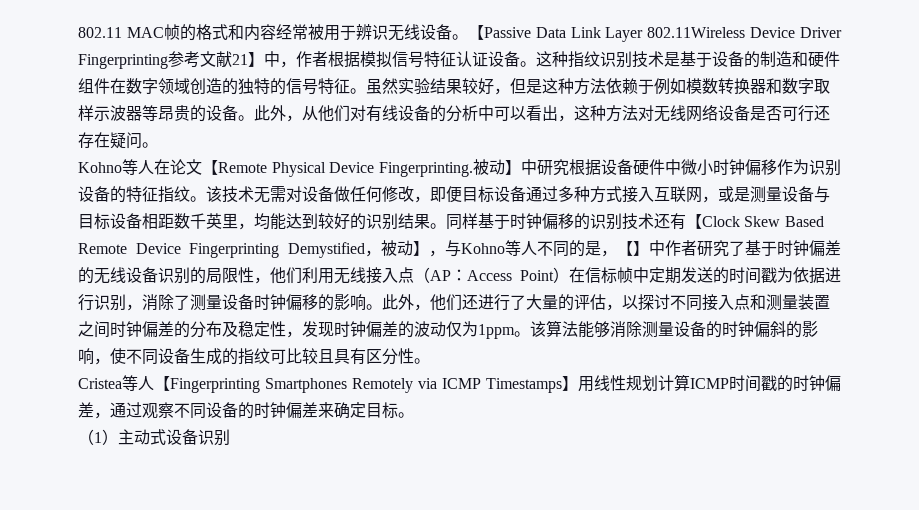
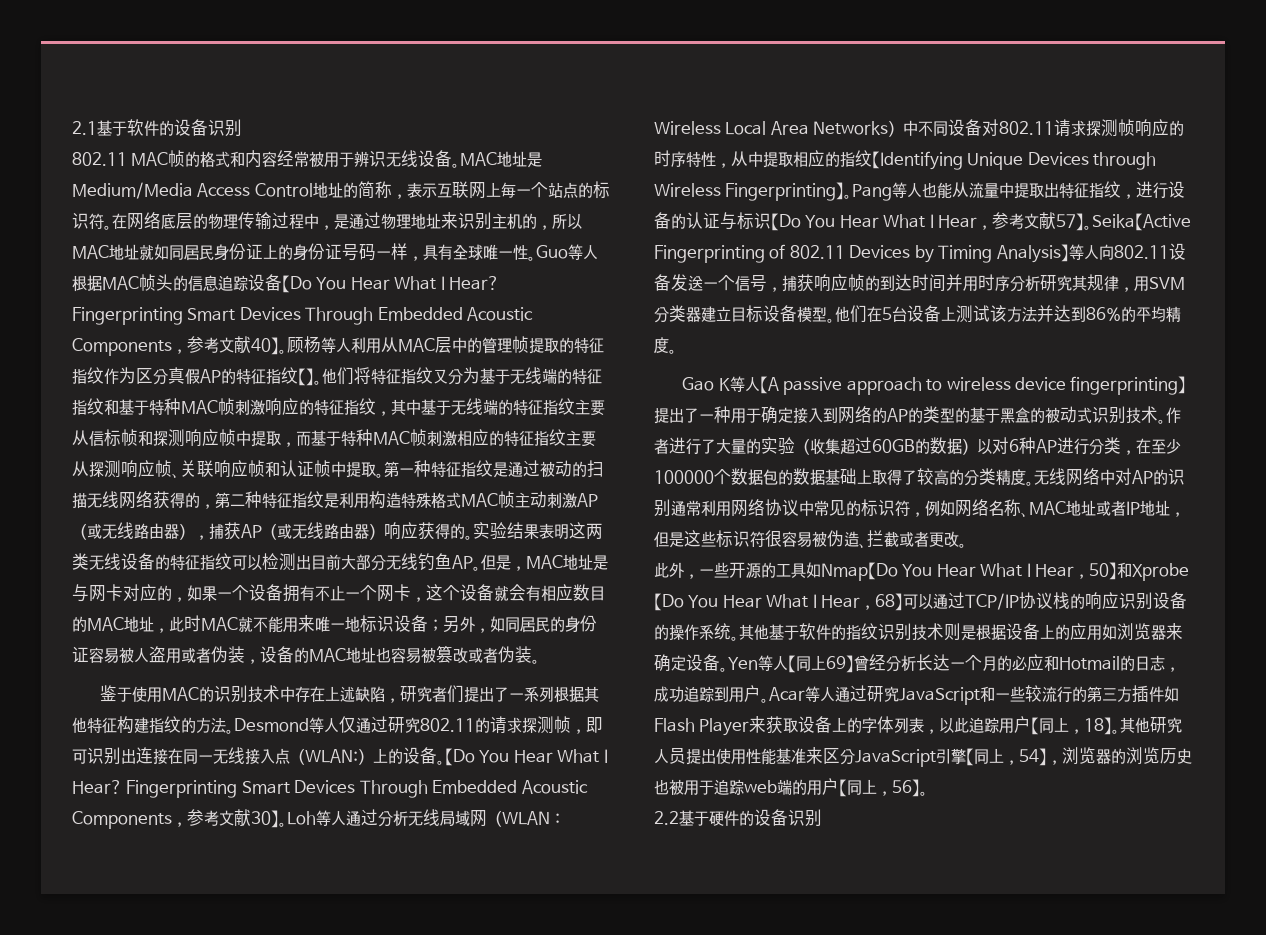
(78, 32) none -> [72,119,242,137] 2.1基于软件的设备识别 //
[467,25,843,42] [78,51,840,69] [78,78,830,95] [78,104,830,122] [78,132,158,149] [78,159,841,177] [78,186,830,203] [78,213,824,230] [78,240,841,258] [78,267,841,284] [78,294,830,311] [78,320,818,339] [78,348,430,365] [78,374,841,393] [78,402,414,419] [78,429,166,445] 【Passive Data Link Layer 802.11Wireless Device Driver Fingerprinting参考文献21】中，作者根据模拟信号特征认证设备。这种指纹识别技术是基于设备的制造和硬件组件在数字领域创造的独特的信号特征。虽然实验结果较好，但是这种方法依赖于例如模数转换器和数字取样示波器等昂贵的设备。此外，从他们对有线设备的分析中可以看出，这种方法对无线网络设备是否可行还存在疑问。 // Kohno等人在论文【Remote Physical Device Fingerprinting.被动】中研究根据设备硬件中微小时钟偏移作为识别设备的特征指纹。该技术无需对设备做任何修改，即便目标设备通过多种方式接入互联网，或是测量设备与目标设备相距数千英里，均能达到较好的识别结果。同样基于时钟偏移的识别技术还有【Clock Skew Based Remote Device Fingerprinting Demystified，被动】，与Kohno等人不同的是，【】中作者研究了基于时钟偏差的无线设备识别的局限性，他们利用无线接入点（AP：Access Point）在信标帧中定期发送的时间戳为依据进行识别，消除了测量设备时钟偏移的影响。此外，他们还进行了大量的评估，以探讨不同接入点和测量装置之间时钟偏差的分布及稳定性，发现时钟偏差的波动仅为1ppm。该算法能够消除测量设备的时钟偏斜的影响，使不同设备生成的指纹可比较且具有区分性。 // Cristea等人【Fingerprinting Smartphones Remotely via ICMP Timestamps】用线性规划计算ICMP时间戳的时钟偏差，通过观察不同设备的时钟偏差来确定目标。 // （1）主动式 -> [460,151,543,168] [72,181,610,199] [72,212,582,230] [72,243,598,261] [72,274,500,293] [72,307,534,325] [72,336,604,356] [72,367,602,386] [72,398,605,416] [72,429,596,447] [72,460,604,479] [72,491,598,509] [72,522,603,540] [72,553,608,571] [72,584,605,602] [72,615,597,633] [72,646,540,664] [100,685,600,703] [72,716,603,734] [72,747,608,766] [72,780,588,798] [72,809,565,829] [654,119,1185,137] [654,150,1157,170] [654,181,1186,201] [654,212,1192,231] [654,243,1186,263] [654,274,1185,292] [654,305,1181,323] [654,337,677,354] [682,376,1187,395] [654,406,1181,424] [654,437,1181,455] [654,468,1185,486] [654,499,1185,518] [654,530,967,549] [654,562,1190,581] [654,592,1188,611] [654,623,1183,641] [654,654,1180,673] [654,685,1179,705] [654,716,1183,736] [654,747,1192,767] [654,778,928,797] [654,810,754,826] MAC地址是Medium/Media Access Control地址的简称，表示互联网上每一个站点的标识符。在网络底层的物理传输过程中，是通过物理地址来识别主机的，所以MAC地址就如同居民身份证上的身份证号码一样，具有全球唯一性。Guo等人根据MAC帧头的信息追踪设备【Do You Hear What I Hear? Fingerprinting Smart Devices Through Embedded Acoustic Components，参考文献40】。顾杨等人利用从MAC层中的管理帧提取的特征指纹作为区分真假AP的特征指纹【】。他们将特征指纹又分为基于无线端的特征指纹和基于特种MAC帧刺激响应的特征指纹，其中基于无线端的特征指纹主要从信标帧和探测响应帧中提取，而基于特种MAC帧刺激相应的特征指纹主要从探测响应帧、关联响应帧和认证帧中提取。第一种特征指纹是通过被动的扫描无线网络获得的，第二种特征指纹是利用构造特殊格式MAC帧主动刺激AP（或无线路由器），捕获AP（或无线路由器）响应获得的。实验结果表明这两类无线设备的特征指纹可以检测出目前大部分无线钓鱼AP。但是，MAC地址是与网卡对应的，如果一个设备拥有不止一个网卡，这个设备就会有相应数目的MAC地址，此时MAC就不能用来唯一地标识设备；另外，如同居民的身份证容易被人盗用或者伪装，设备的MAC地址也容易被篡改或者伪装。 // 鉴于使用MAC的识别技术中存在上述缺陷，研究者们提出了一系列根据其他特征构建指纹的方法。Desmond等人仅通过研究802.11的请求探测帧，即可识别出连接在同一无线接入点（WLAN:）上的设备。【Do You Hear What I Hear? Fingerprinting Smart Devices Through Embedded Acoustic Components，参考文献30】。Loh等人通过分析无线局域网（WLAN：Wireless Local Area Networks）中不同设备对802.11请求探测帧响应的时序特性，从中提取相应的指纹【Identifying Unique Devices through Wireless Fingerprinting】。Pang等人也能从流量中提取出特征指纹，进行设备的认证与标识【Do You Hear What I Hear，参考文献57】。Seika【Active Fingerprinting of 802.11 Devices by Timing Analysis】等人向802.11设备发送一个信号，捕获响应帧的到达时间并用时序分析研究其规律，用SVM分类器建立目标设备模型。他们在5台设备上测试该方法并达到86%的平均精度。 // Gao K等人【A passive approach to wireless device fingerprinting】提出了一种用于确定接入到网络的AP的类型的基于黑盒的被动式识别技术。作者进行了大量的实验（收集超过60GB的数据）以对6种AP进行分类，在至少100000个数据包的数据基础上取得了较高的分类精度。无线网络中对AP的识别通常利用网络协议中常见的标识符，例如网络名称、MAC地址或者IP地址，但是这些标识符很容易被伪造、拦截或者更改。 // 此外，一些开源的工具如Nmap【Do You Hear What I Hear，50】和Xprobe【Do You Hear What I Hear，68】可以通过TCP/IP协议栈的响应识别设备的操作系统。其他基于软件的指纹识别技术则是根据设备上的应用如浏览器来确定设备。Yen等人【同上69】曾经分析长达一个月的必应和Hotmail的日志，成功追踪到用户。Acar等人通过研究JavaScript和一些较流行的第三方插件如Flash Player来获取设备上的字体列表，以此追踪用户【同上，18】。其他研究人员提出使用性能基准来区分JavaScript引擎【同上，54】，浏览器的浏览历史也被用于追踪web端的用户【同上，56】。 // 2.2基于硬件的

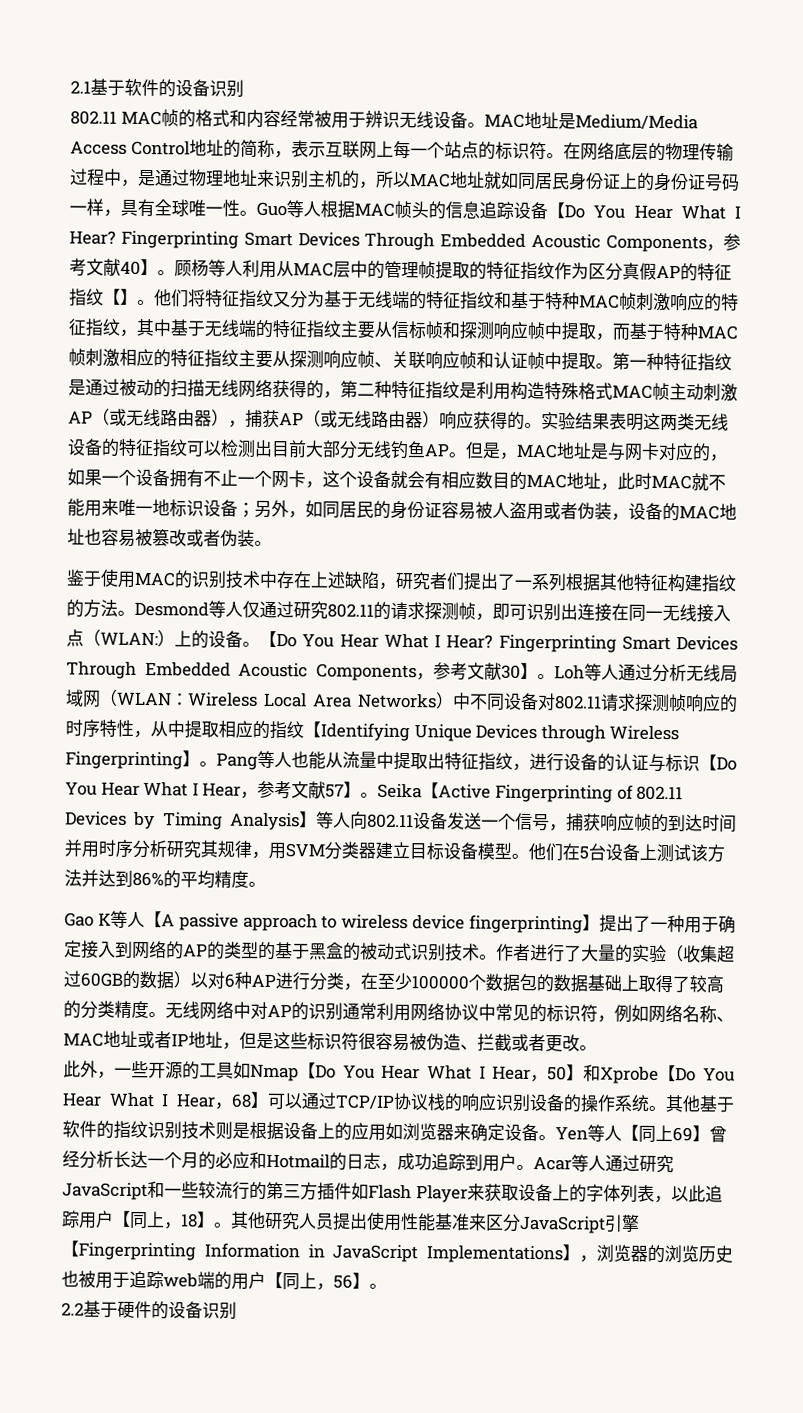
[974,748,1039,765] 同上，54 -> [78,1242,563,1264] Fingerprinting Information in JavaScript Implementations

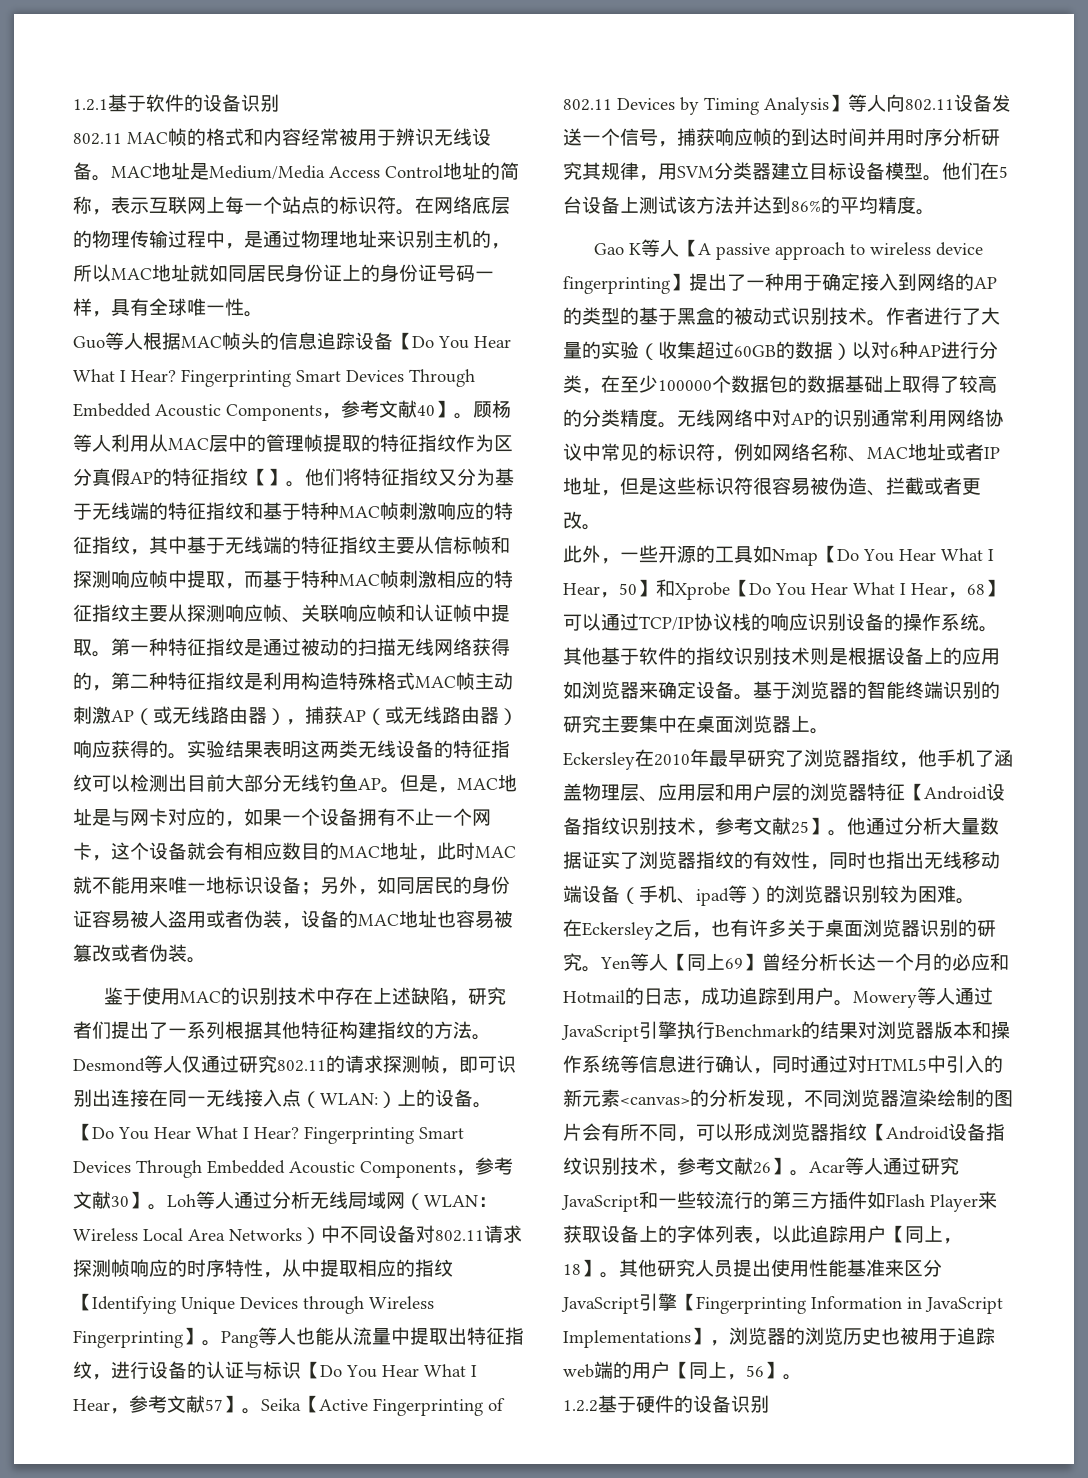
[70,80,91,94] 2.1 -> [73,99,108,111] 1.2.1
(257, 213) none -> (263, 314) //
(556, 1138) none -> [753,681,1000,699] [563,715,829,734] [563,749,1013,770] [563,783,1005,802] [563,817,999,836] [563,851,1000,870] [563,885,975,906] [563,919,996,940] [563,953,601,972] 基于浏览器的智能终端识别的研究主要集中在桌面浏览器上。 // Eckersley在2010年最早研究了浏览器指纹，他手机了涵盖物理层、应用层和用户层的浏览器特征【Android设备指纹识别技术，参考文献25】。他通过分析大量数据证实了浏览器指纹的有效性，同时也指出无线移动端设备（手机、ipad等）的浏览器识别较为困难。 // 在Eckersley之后，也有许多关于桌面浏览器识别的研究。
(534, 1167) none -> [853,987,993,1008] [561,1021,1010,1042] [563,1055,1003,1074] [563,1089,1013,1108] [563,1123,1005,1142] [563,1157,809,1176] Mowery等人通过JavaScript引擎执行Benchmark的结果对浏览器版本和操作系统等信息进行确认，同时通过对HTML5中引入的新元素<canvas>的分析发现，不同浏览器渲染绘制的图片会有所不同，可以形成浏览器指纹【Android设备指纹识别技术，参考文献26】。
[61,1302,84,1316] 2.2 -> [563,1400,598,1412] 1.2.2

